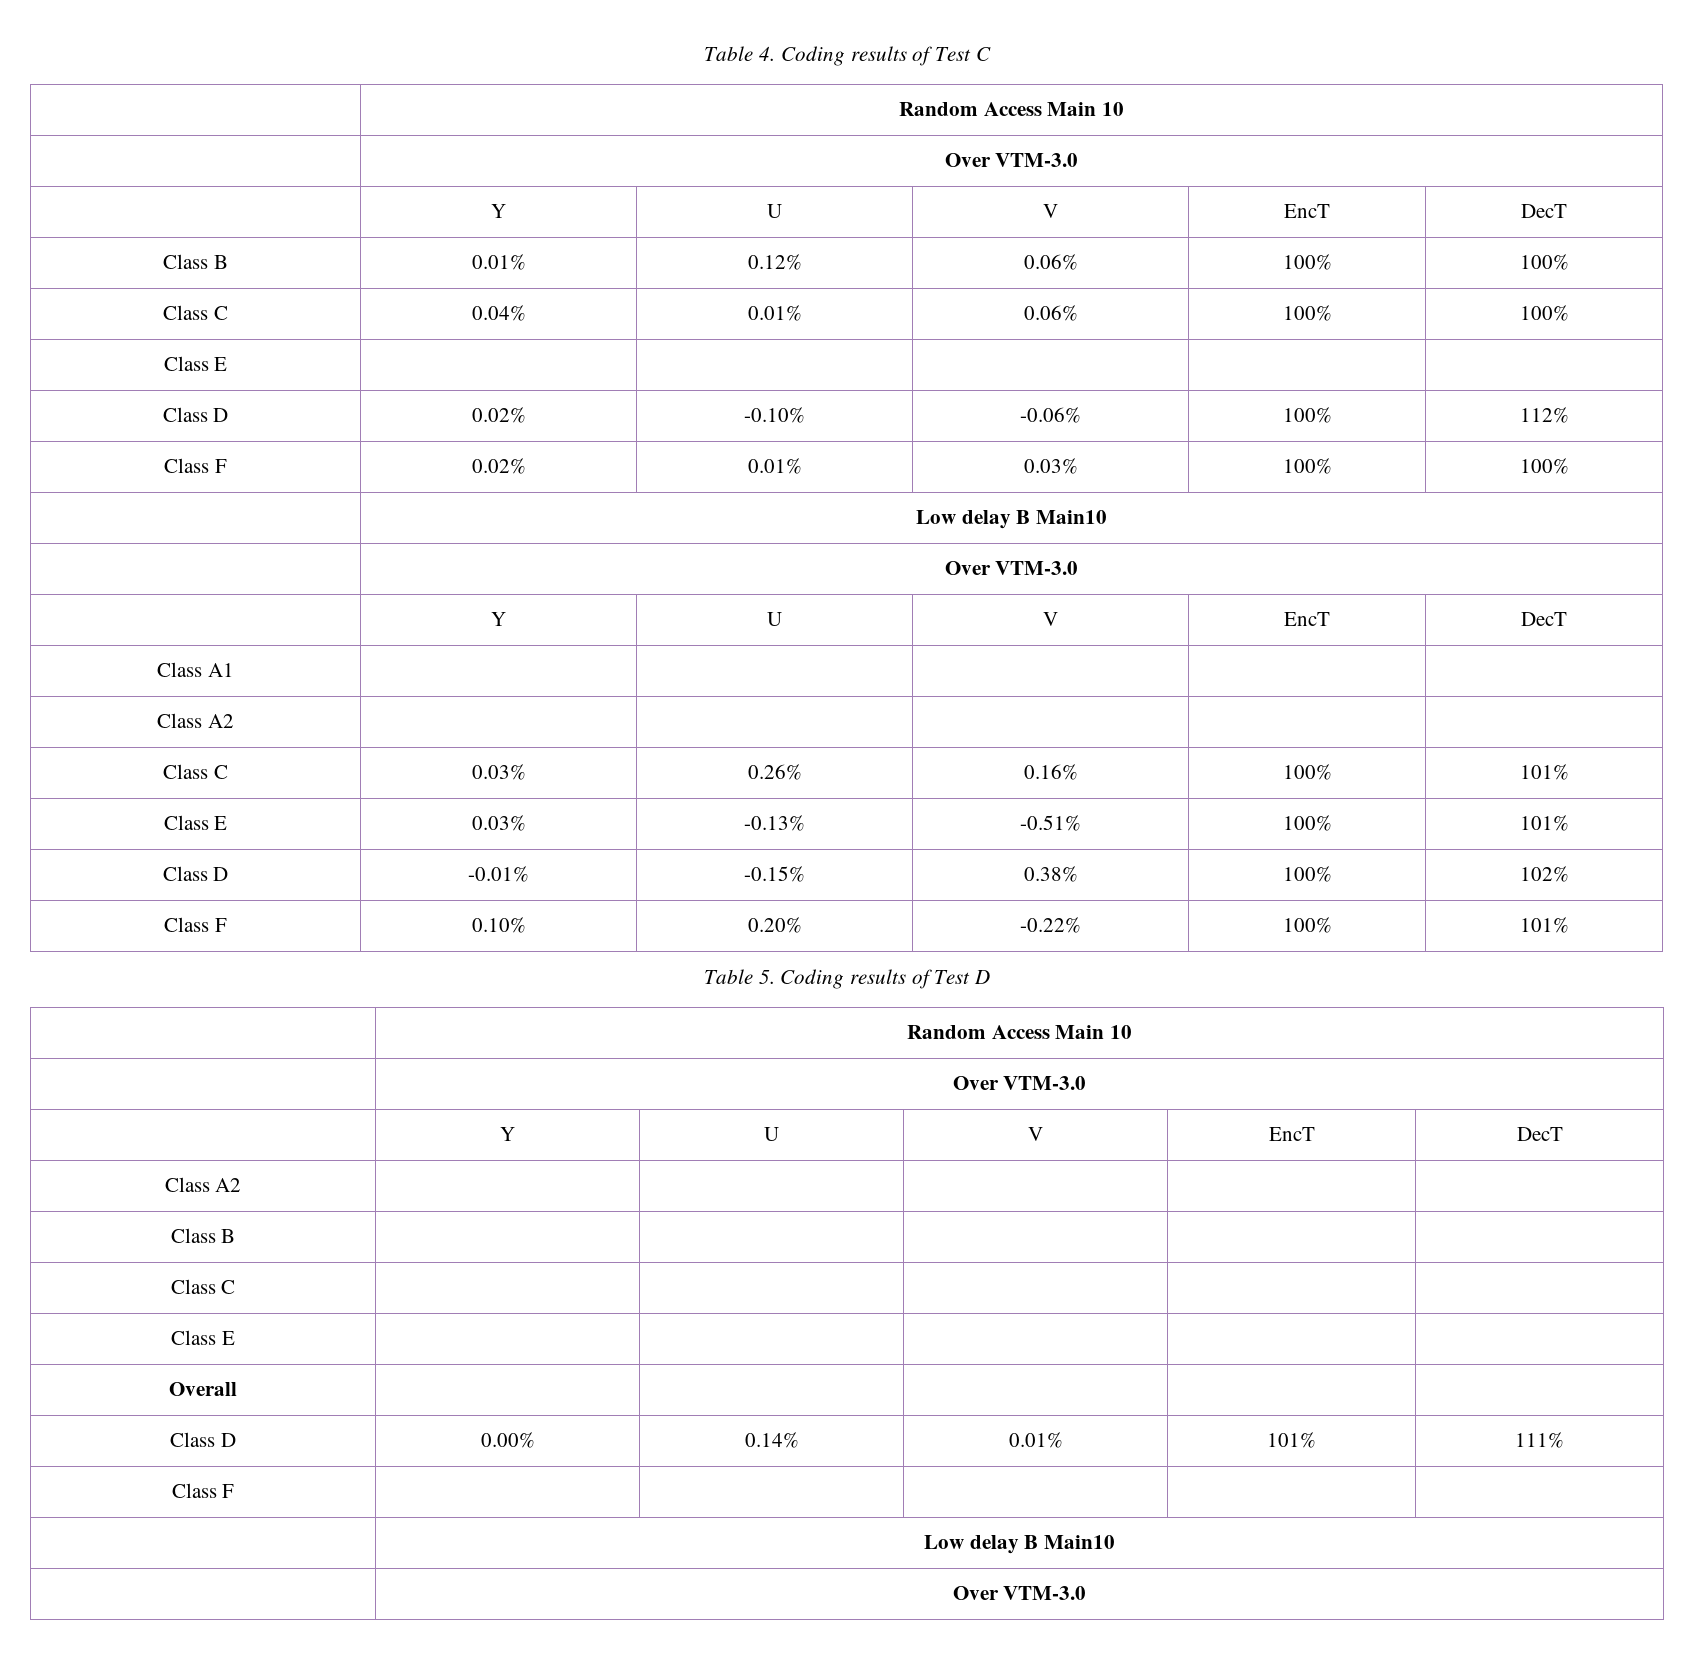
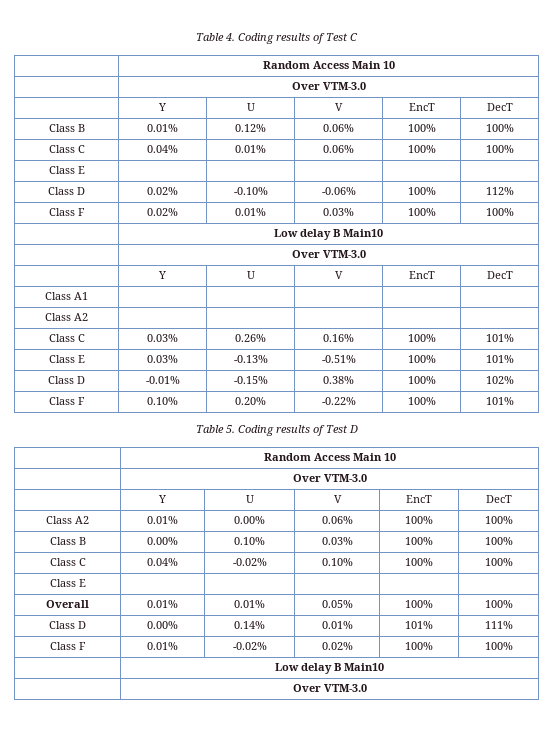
[170,1228,236,1243] [170,1279,236,1294] [171,1330,235,1345] [169,1382,237,1396] | | | | // Class B | | | | | // Class C | | | | | // Class E | | | | | // Overall | | | | | -> [147,516,178,524] [234,516,265,524] [321,516,353,524] [405,516,433,524] [484,516,513,524] [49,537,86,545] [147,537,178,545] [234,537,265,545] [321,537,353,545] [405,537,433,545] [484,537,513,545] [49,558,86,566] [147,558,178,566] [232,558,267,566] [321,558,353,566] [405,558,433,566] [484,558,513,566] [49,579,86,587] [46,600,89,608] [147,600,178,608] [234,600,265,608] [321,600,353,608] [405,600,433,608] [484,600,513,608] 0.01% | 0.00% | 0.06% | 100% | 100% // Class B | 0.00% | 0.10% | 0.03% | 100% | 100% // Class C | 0.04% | -0.02% | 0.10% | 100% | 100% // Class E | | | | | // Overall | 0.01% | 0.01% | 0.05% | 100% | 100%
(235, 1491) | | | | -> [147,642,178,650] [232,642,267,650] [321,642,353,650] [405,642,433,650] [484,642,513,650] 0.01% | -0.02% | 0.02% | 100% | 100%

